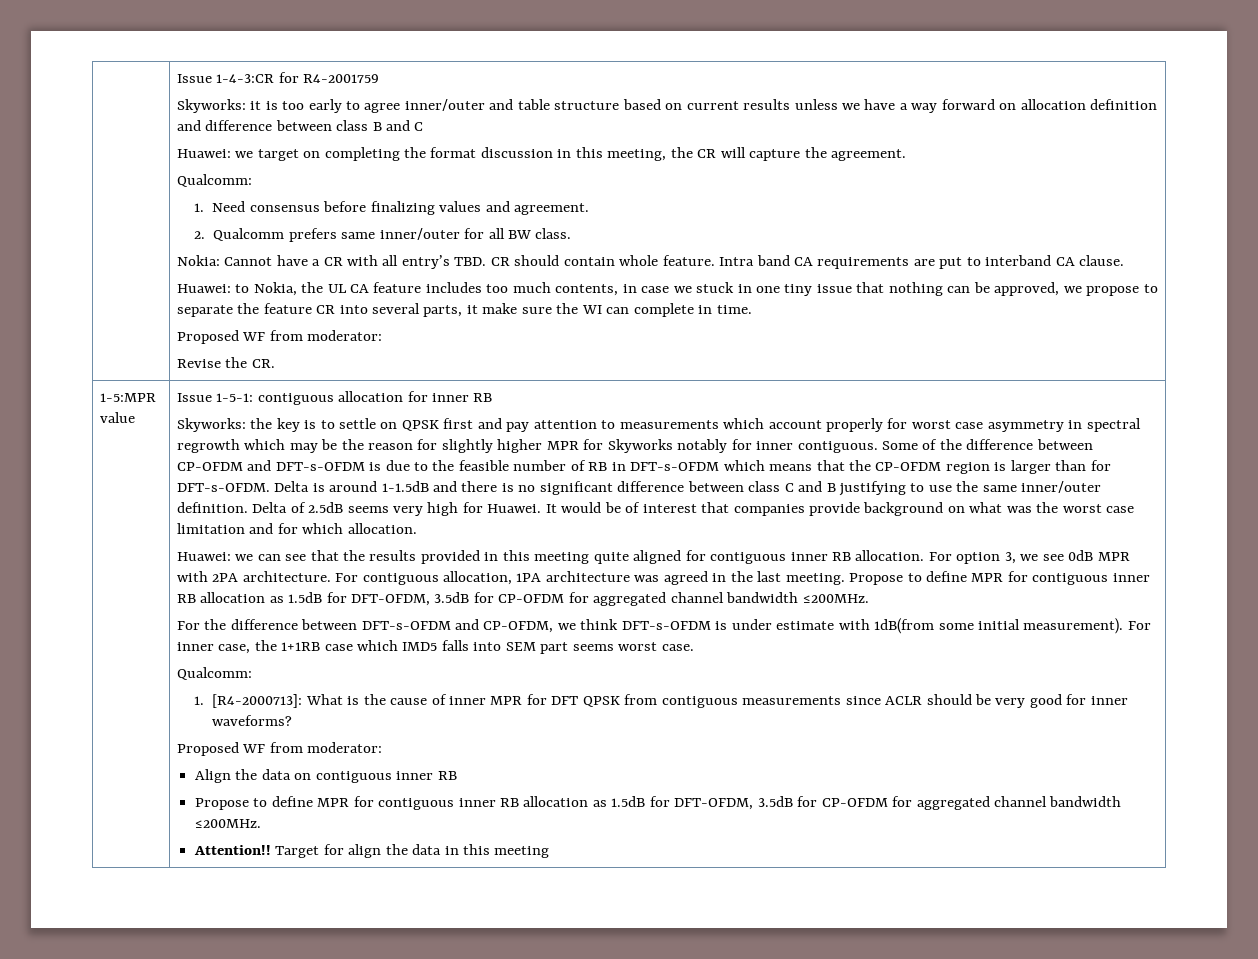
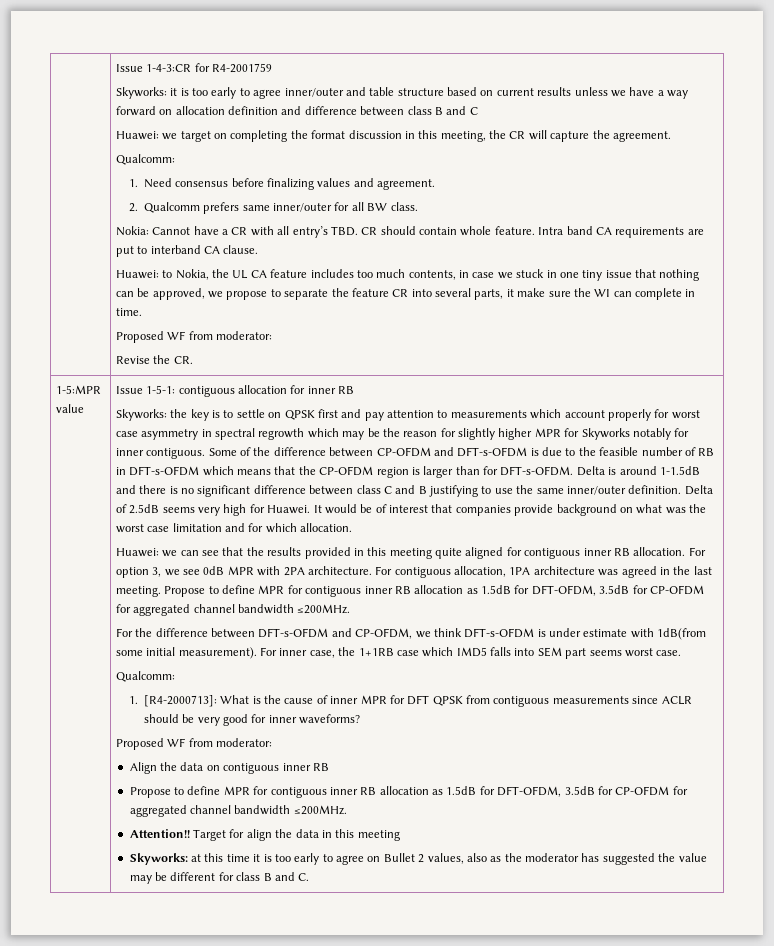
(550, 852) none -> [129,853,707,865] [129,872,310,884] // Skyworks: at this time it is too early to agree on Bullet 2 values, also as the moderator has suggested the value may be different for class B and C.

